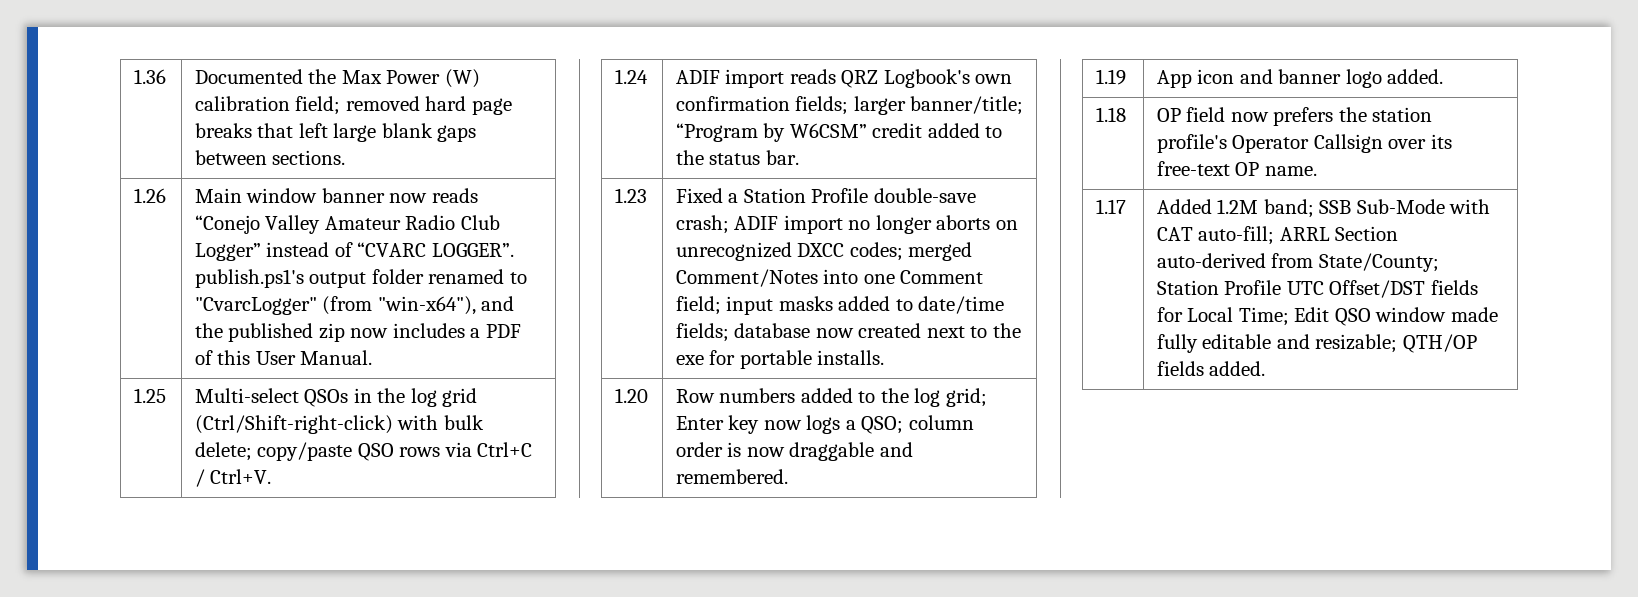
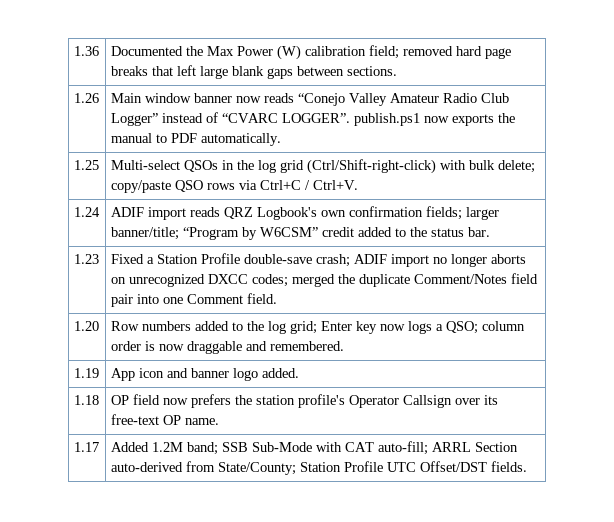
[194,269,527,288] [194,296,515,315] [194,323,521,342] [194,350,373,365] publish.ps1's output folder renamed to "CvarcLogger" (from "win-x64"), and the published zip now includes a PDF of this User Manual. -> [353,113,515,126] [110,133,281,146] publish.ps1 now exports the manual to PDF automatically.
[675,269,984,287] [675,296,1005,315] [675,323,1021,342] [675,350,885,369] Comment/Notes into one Comment field; input masks added to date/time fields; database now created next to the exe for portable installs. -> [337,273,538,287] [110,293,277,307] the duplicate Comment/Notes field pair into one Comment field.
[1430,280,1478,295] [1156,307,1498,326] [1156,334,1477,353] [1156,361,1266,376] fields for Local Time; Edit QSO window made fully editable and resizable; QTH/OP fields added. -> [490,461,527,472] fields.

